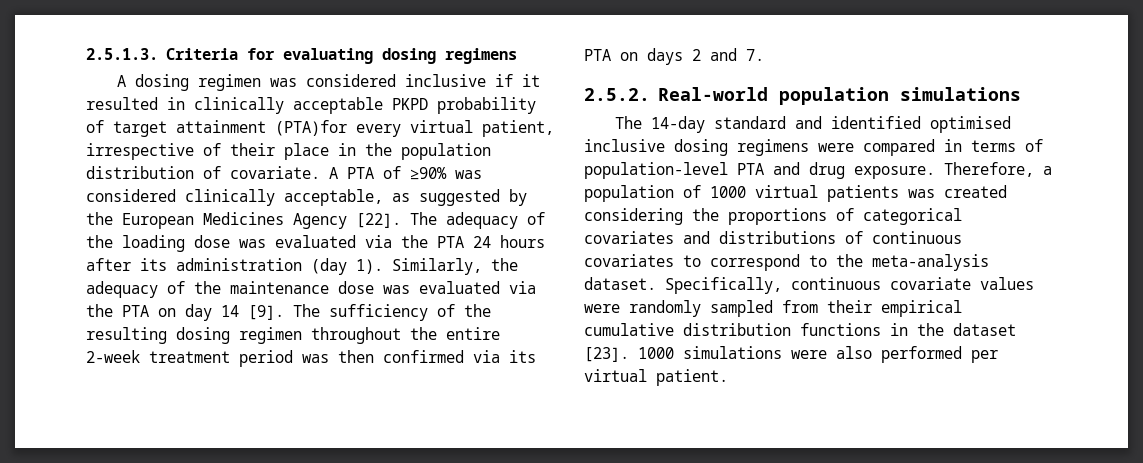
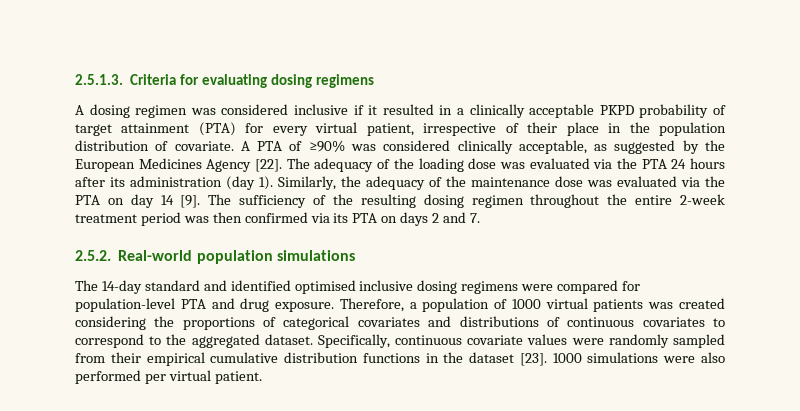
(185, 103) none -> [457,108,465,115] a
[275,120,347,136] (PTA)for -> [198,122,264,136] (PTA) for
[944,139,1043,152] in terms of -> [622,281,641,291] for
[872,254,989,271] meta-analysis -> [191,334,260,348] aggregated

